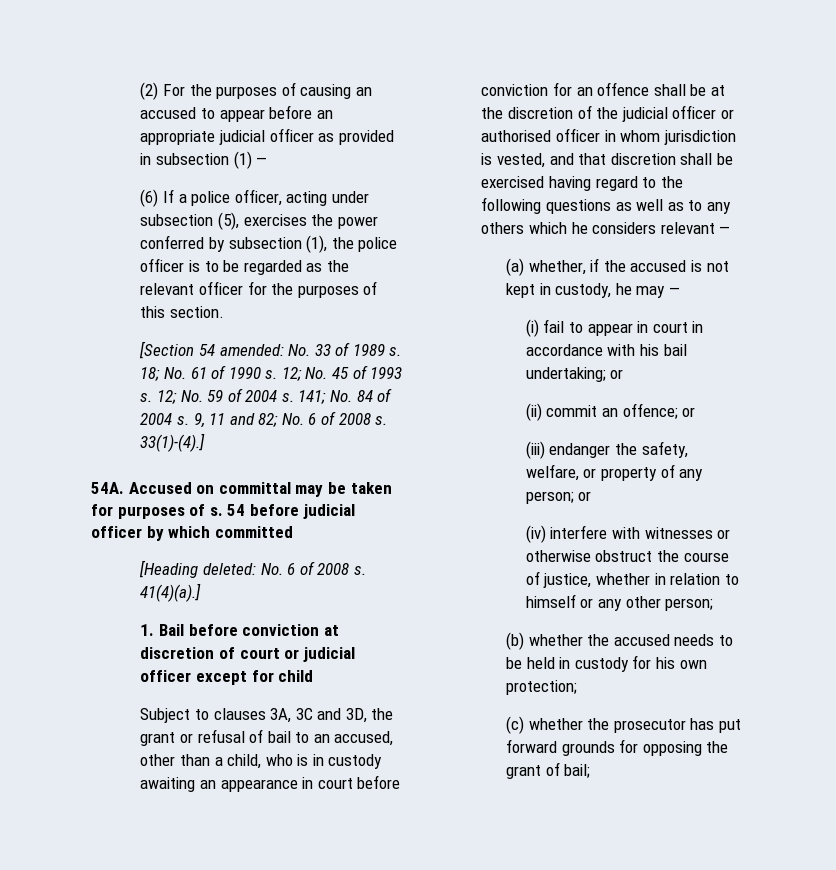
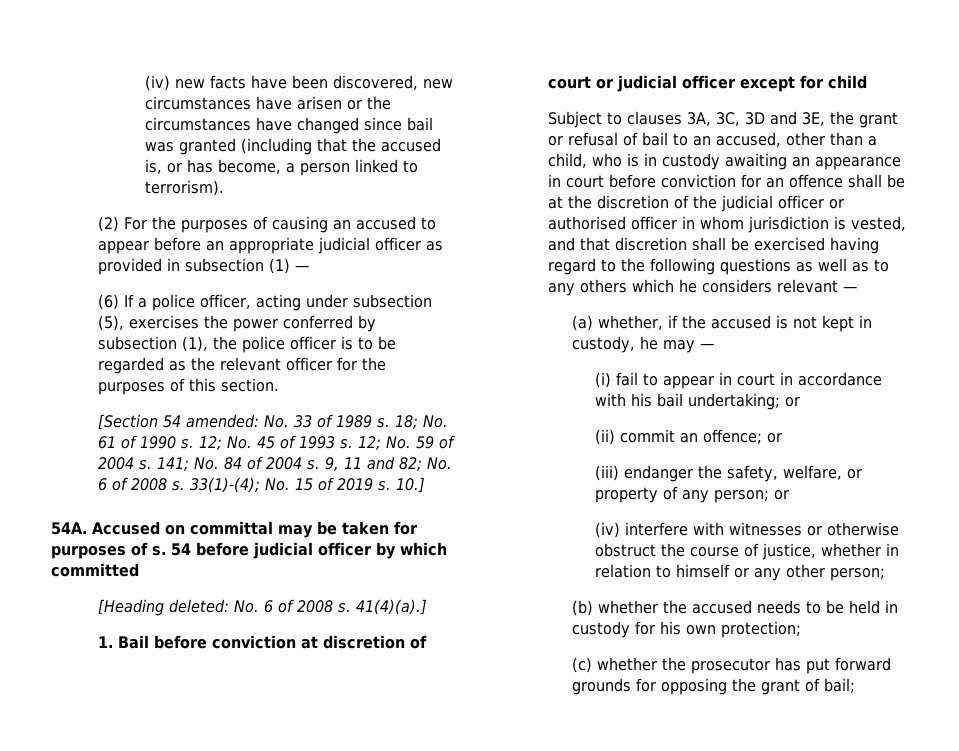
(140, 91) none -> [145,75,454,91] [145,96,392,110] [145,117,434,134] [145,138,442,155] [145,159,419,176] [145,180,225,196] (iv) new facts have been discovered, new circumstances have arisen or the circumstances have changed since bail was granted (including that the accused is, or has become, a person linked to terrorism). //
[140,433,206,452] 33(1)-(4).] -> [190,477,426,493] 33(1)-(4); No. 15 of 2019 s. 10.]
[295,708,367,723] 3C and 3D, -> [716,111,826,126] 3C, 3D and 3E,

